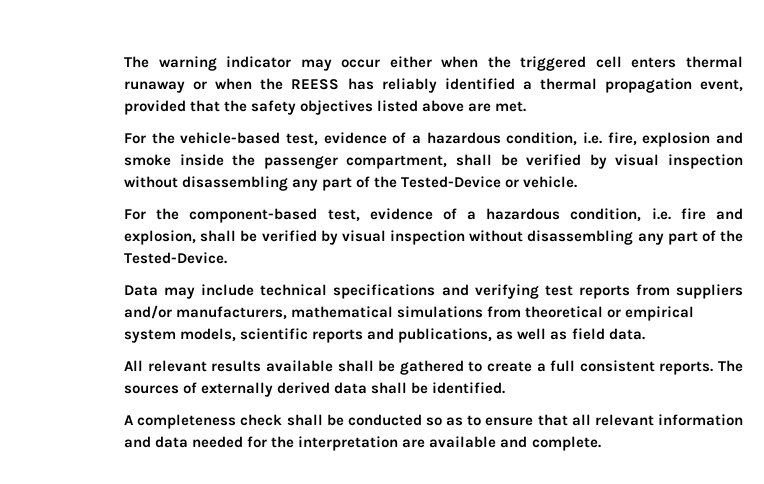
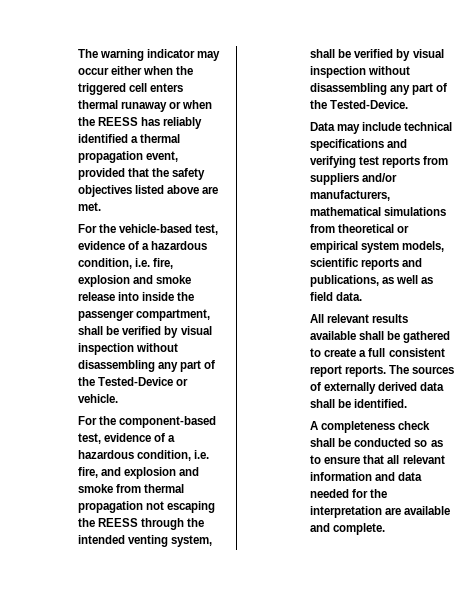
(172, 160) none -> [78,292,140,301] release into
[680,208,744,220] [124,230,197,245] fire and explosion, -> [78,467,200,479] [78,484,185,493] [78,501,216,513] [78,518,205,530] [78,535,213,547] fire, and explosion and smoke from thermal propagation not escaping the REESS through the intended venting system,
(655, 366) none -> [310,365,343,377] report

